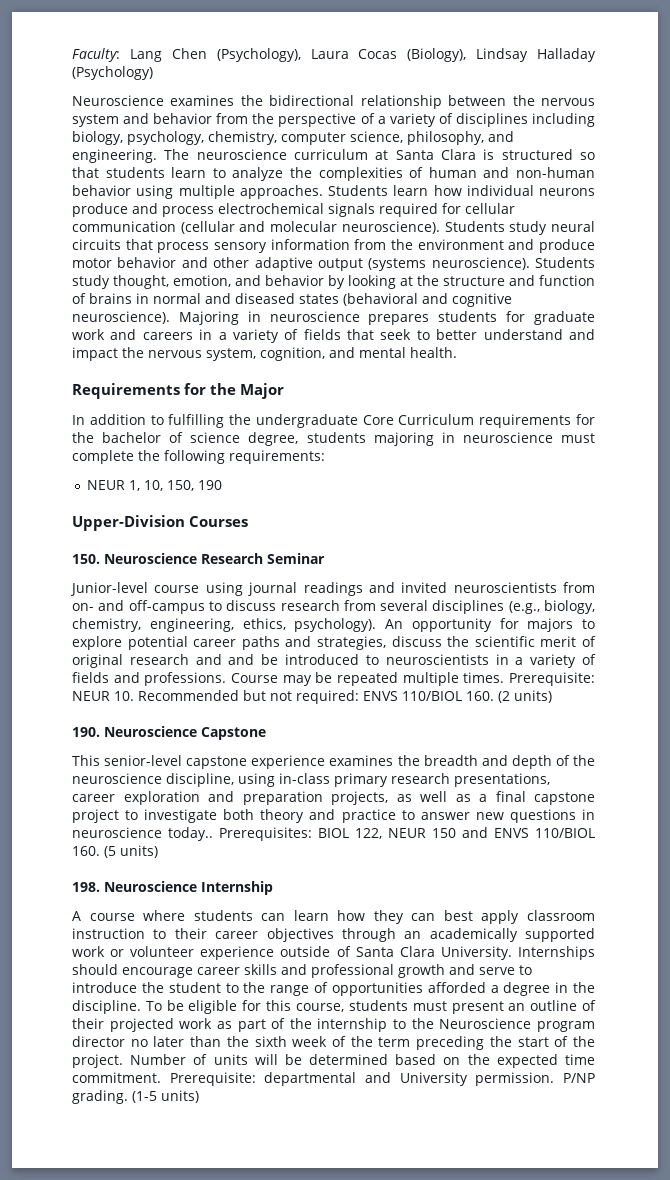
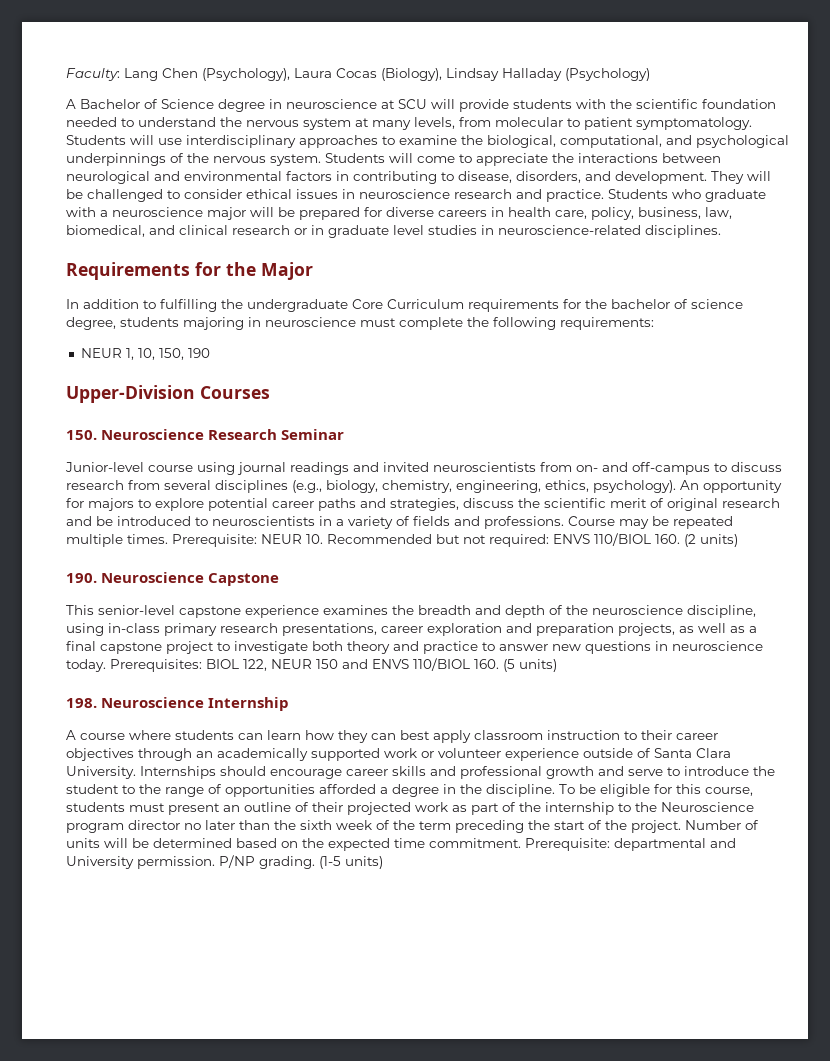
[72,95,595,109] [72,113,595,127] [72,131,514,145] [72,149,595,163] [72,167,595,181] [72,185,595,199] [72,203,515,217] [72,221,595,235] [72,239,595,253] [72,257,595,271] [72,275,595,289] [72,293,512,307] [72,311,595,325] [72,329,595,343] [72,347,457,361] Neuroscience examines the bidirectional relationship between the nervous system and behavior from the perspective of a variety of disciplines including biology, psychology, chemistry, computer science, philosophy, and engineering. The neuroscience curriculum at Santa Clara is structured so that students learn to analyze the complexities of human and non-human behavior using multiple approaches. Students learn how individual neurons produce and process electrochemical signals required for cellular communication (cellular and molecular neuroscience). Students study neural circuits that process sensory information from the environment and produce motor behavior and other adaptive output (systems neuroscience). Students study thought, emotion, and behavior by looking at the structure and function of brains in normal and diseased states (behavioral and cognitive neuroscience). Majoring in neuroscience prepares students for graduate work and careers in a variety of fields that seek to better understand and impact the nervous system, cognition, and mental health. -> [66,99,776,112] [66,117,752,130] [66,135,789,148] [66,153,721,166] [66,171,771,184] [66,189,766,202] [66,207,732,220] [66,225,721,238] A Bachelor of Science degree in neuroscience at SCU will provide students with the scientific foundation needed to understand the nervous system at many levels, from molecular to patient symptomatology. Students will use interdisciplinary approaches to examine the biological, computational, and psychological underpinnings of the nervous system. Students will come to appreciate the interactions between neurological and environmental factors in contributing to disease, disorders, and development. They will be challenged to consider ethical issues in neuroscience research and practice. Students who graduate with a neuroscience major will be prepared for diverse careers in health care, policy, business, law, biomedical, and clinical research or in graduate level studies in neuroscience-related disciplines.
[228,654,255,665] and -> (92, 521) none
[168,827,213,841] today.. -> [66,659,106,672] today.

